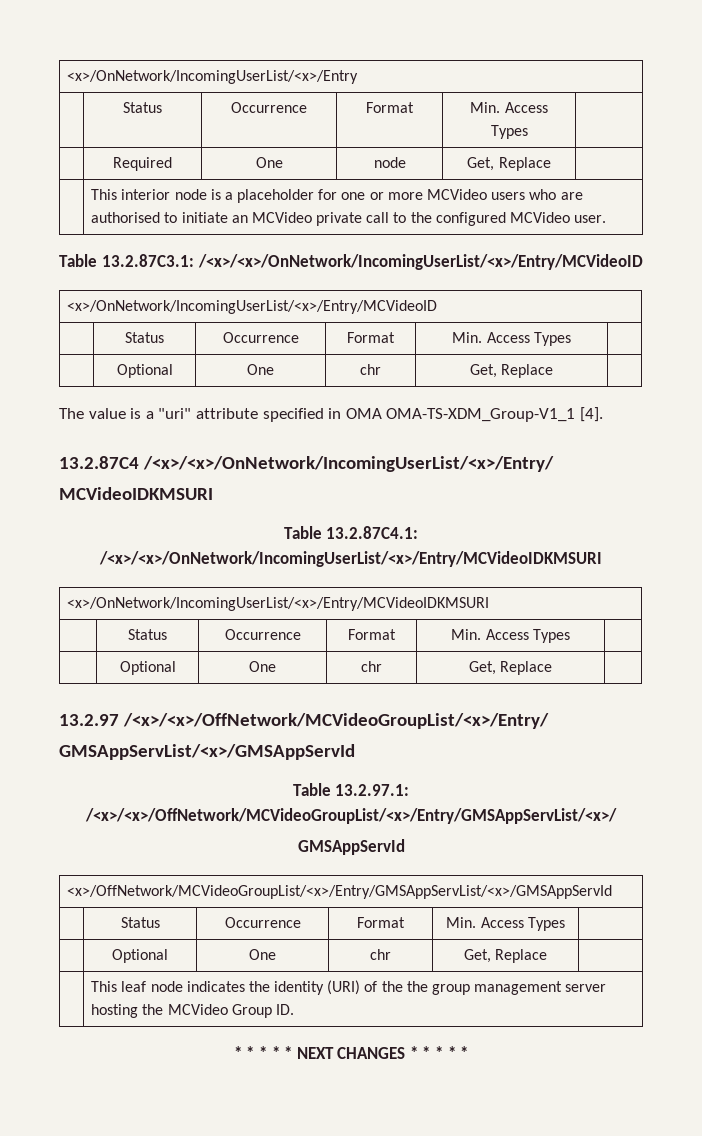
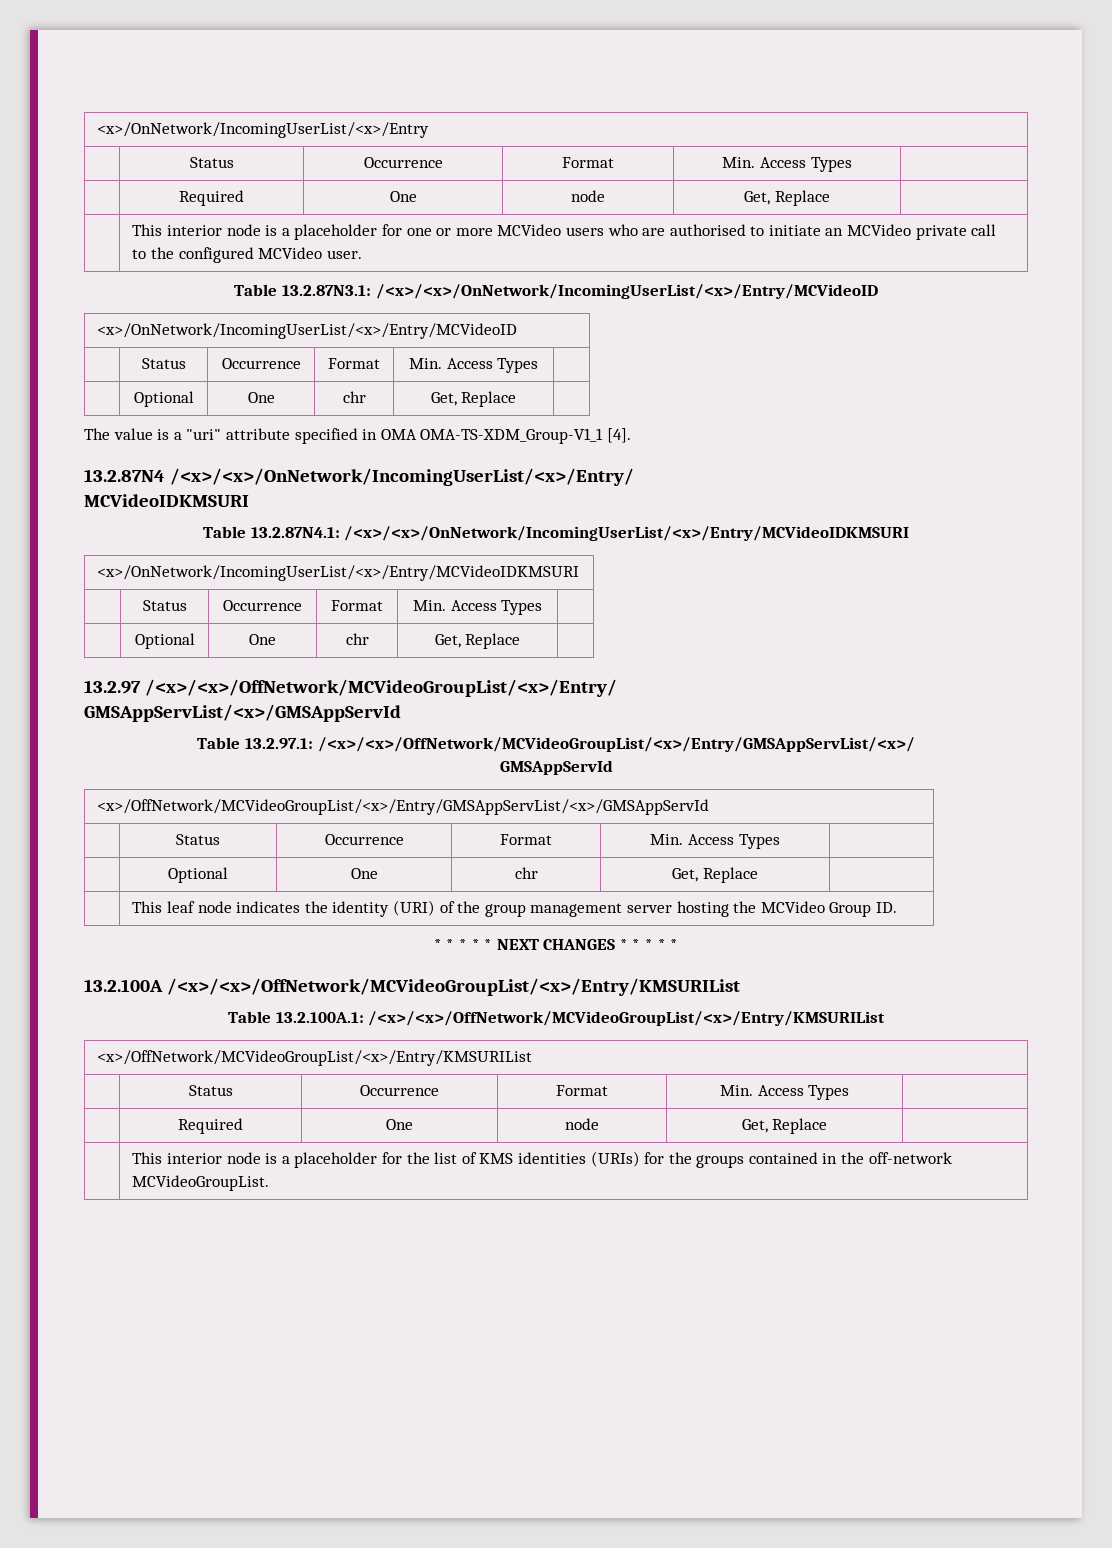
[102,254,195,267] 13.2.87C3.1: -> [282,285,371,296] 13.2.87N3.1:
[59,456,139,469] 13.2.87C4 -> [84,469,165,482] 13.2.87N4
[326,526,419,539] 13.2.87C4.1: -> [250,527,340,538] 13.2.87N4.1:
[406,981,428,992] the -> (481, 907) none
(469, 1052) none -> [84,978,741,996] [227,1011,886,1026] [97,1050,533,1066] [188,1085,233,1096] [360,1085,439,1096] [556,1085,608,1096] [719,1085,850,1100] [178,1118,243,1134] [386,1119,413,1130] [565,1118,599,1130] [741,1118,828,1134] [132,1151,952,1168] [132,1175,270,1191] // 13.2.100A /<x>/<x>/OffNetwork/MCVideoGroupList/<x>/Entry/KMSURIList // Table 13.2.100A.1: /<x>/<x>/OffNetwork/MCVideoGroupList/<x>/Entry/KMSURIList // <x>/OffNetwork/MCVideoGroupList/<x>/Entry/KMSURIList // | Status | Occurrence | Format | Min. Access Types | // | Required | One | node | Get, Replace | // | This interior node is a placeholder for the list of KMS identities (URIs) for the groups contained in the off-network MCVideoGroupList.

